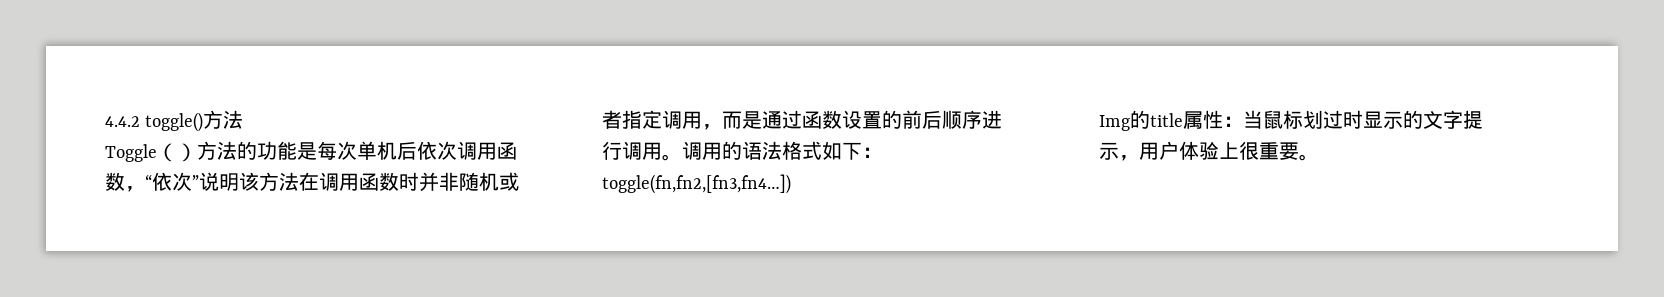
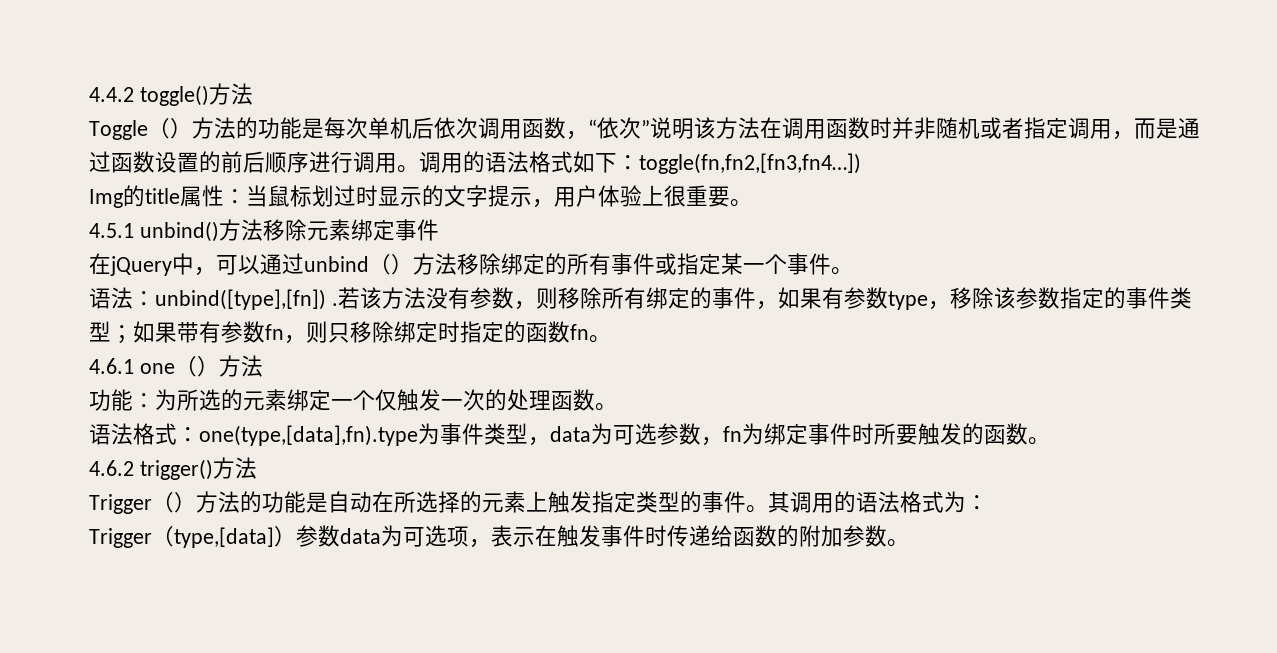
(1319, 157) none -> [88,219,439,242] [88,253,853,276] [88,287,1192,310] [88,321,611,344] [88,355,263,377] [88,389,617,411] [88,423,1050,446] [88,457,257,480] [88,491,988,514] [88,525,909,548] // 4.5.1 unbind()方法移除元素绑定事件 // 在jQuery中，可以通过unbind（）方法移除绑定的所有事件或指定某一个事件。 // 语法：unbind([type],[fn]) .若该方法没有参数，则移除所有绑定的事件，如果有参数type，移除该参数指定的事件类型；如果带有参数fn，则只移除绑定时指定的函数fn。 // 4.6.1 one（）方法 // 功能：为所选的元素绑定一个仅触发一次的处理函数。 // 语法格式：one(type,[data],fn).type为事件类型，data为可选参数，fn为绑定事件时所要触发的函数。 // 4.6.2 trigger()方法 // Trigger（）方法的功能是自动在所选择的元素上触发指定类型的事件。其调用的语法格式为： // Trigger（type,[data]）参数data为可选项，表示在触发事件时传递给函数的附加参数。

